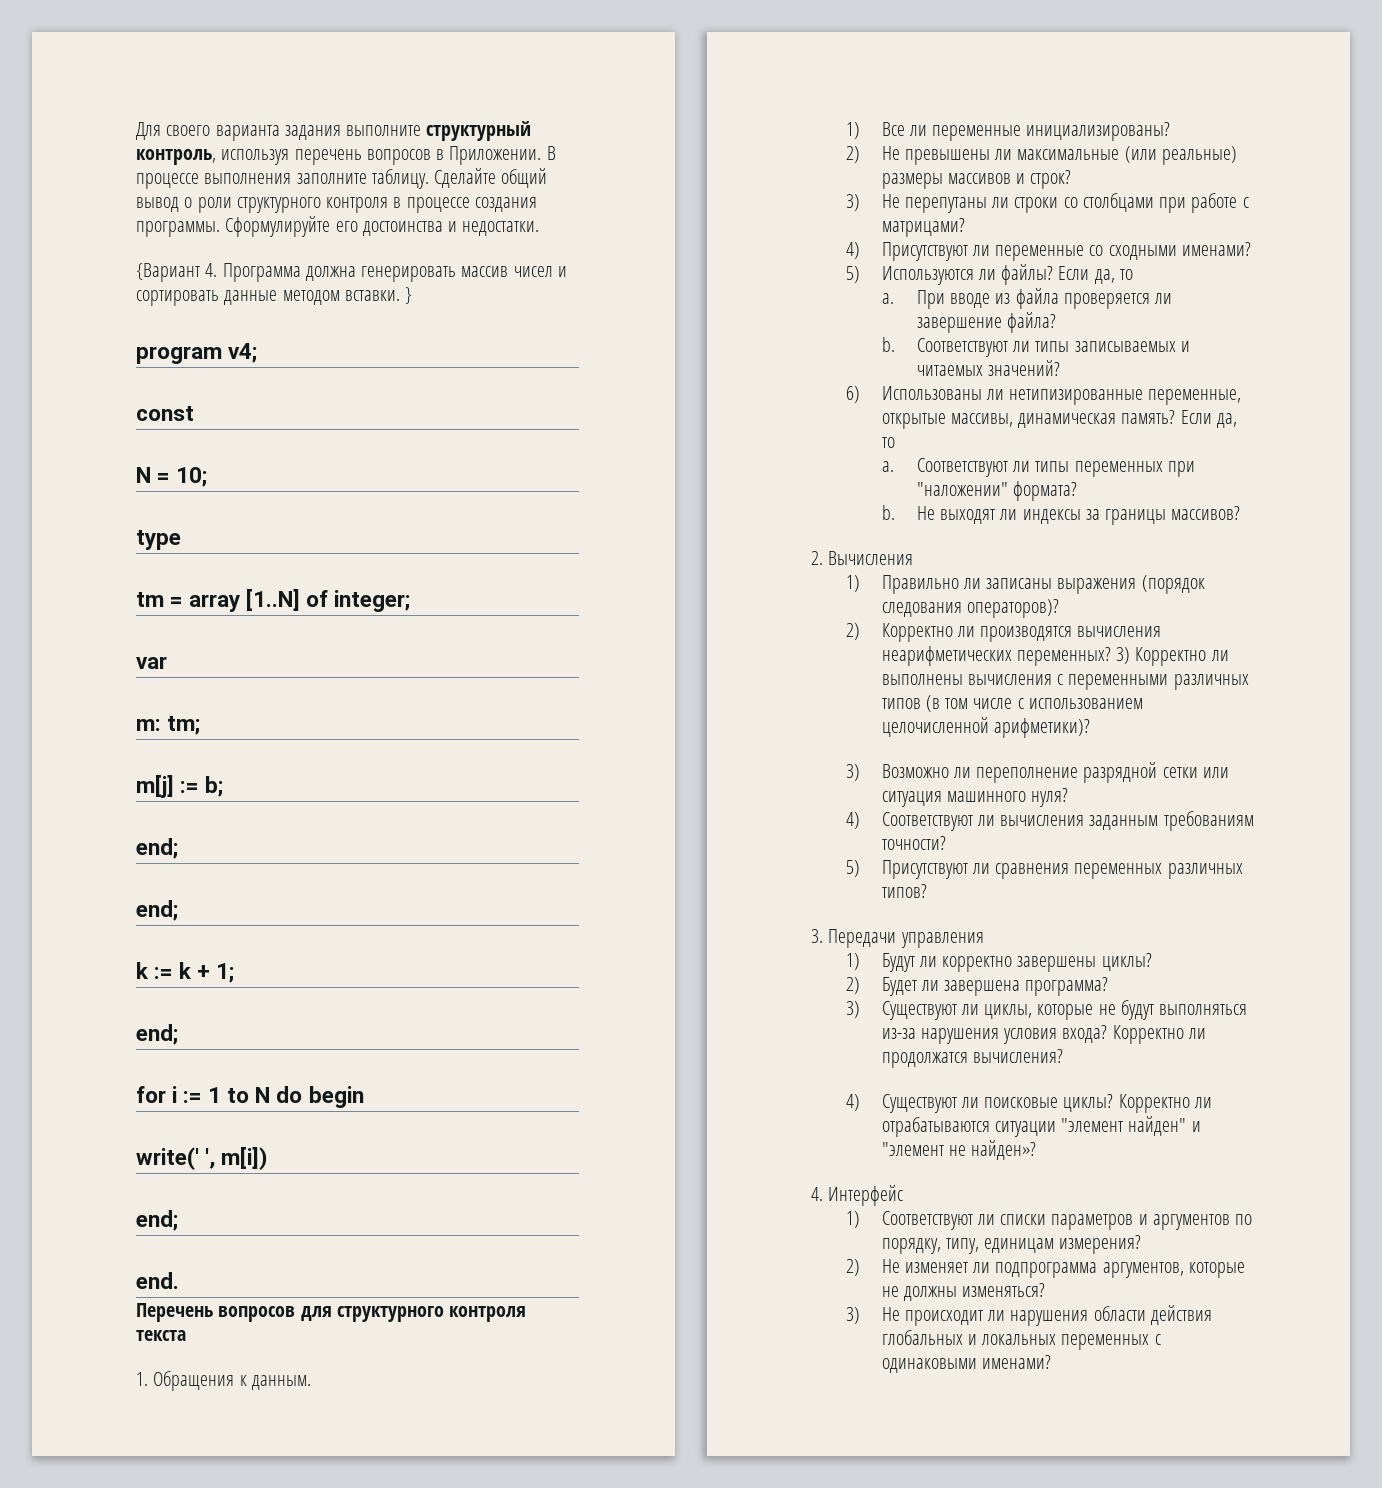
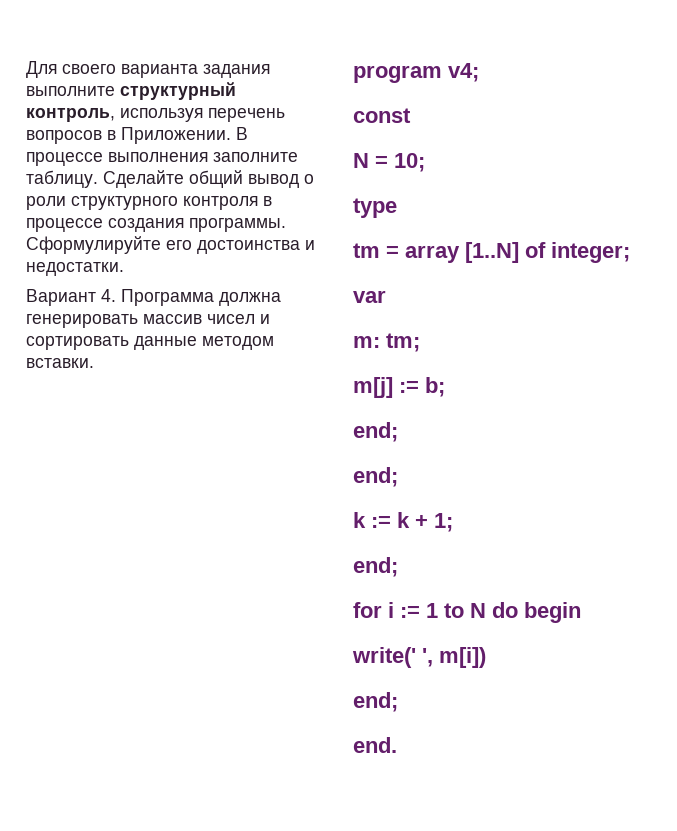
[136,263,200,282] {Вариант -> [26,289,96,306] Вариант
[405,287,413,304] } -> (94, 363) none
[136,1303,527,1322] [136,1330,186,1341] [136,1371,311,1391] [846,122,1171,141] [846,146,1237,165] [881,170,1072,189] [846,193,1249,213] [881,218,965,237] [846,242,1251,261] [846,264,1133,285] [881,288,1173,309] [916,312,1057,333] [881,337,1190,357] [916,360,1061,376] [846,386,1242,405] [881,410,1237,429] [881,437,895,448] [881,458,1195,477] [916,481,1078,501] [881,505,1241,525] [811,551,914,565] [846,575,1205,594] [881,599,1059,618] [846,623,1162,642] [881,646,1229,666] [881,674,1249,690] [881,695,1143,712] [881,717,1090,738] [846,762,1229,783] [881,788,1069,807] [846,811,1254,831] [881,836,946,850] [846,860,1243,879] [881,884,927,898] [811,929,984,948] [846,953,1152,972] [846,977,1109,996] [846,1000,1248,1020] [881,1025,1206,1044] [881,1049,1063,1068] [846,1094,1212,1113] [881,1116,1201,1137] [881,1140,1037,1160] [811,1185,904,1206] [846,1211,1253,1230] [881,1235,1142,1254] [846,1259,1245,1278] [881,1283,1046,1301] [846,1305,1212,1326] [881,1330,1161,1350] [881,1355,1051,1373] // Перечень вопросов для структурного контроля текста // 1. Обращения к данным. // 1) Все ли переменные инициализированы? // 2) Не превышены ли максимальные (или реальные) размеры массивов и строк? // 3) Не перепутаны ли строки со столбцами при работе с матрицами? // 4) Присутствуют ли переменные со сходными именами? // 5) Используются ли файлы? Если да, то // a. При вводе из файла проверяется ли завершение файла? // b. Соответствуют ли типы записываемых и читаемых значений? // 6) Использованы ли нетипизированные переменные, открытые массивы, динамическая память? Если да, то // a. Соответствуют ли типы переменных при "наложении" формата? // b. Не выходят ли индексы за границы массивов? // 2. Вычисления // 1) Правильно ли записаны выражения (порядок следования операторов)? // 2) Корректно ли производятся вычисления неарифметических переменных? 3) Корректно ли выполнены вычисления с переменными различных типов (в том числе с использованием целочисленной арифметики)? // 3) Возможно ли переполнение разрядной сетки или ситуация машинного нуля? // 4) Соответствуют ли вычисления заданным требованиям точности? // 5) Присутствуют ли сравнения переменных различных типов? // 3. Передачи управления // 1) Будут ли корректно завершены циклы? // 2) Будет ли завершена программа? // 3) Существуют ли циклы, которые не будут выполняться из-за нарушения условия входа? Корректно ли продолжатся вычисления? // 4) Существуют ли поисковые циклы? Корректно ли отрабатываются ситуации "элемент найден" и "элемент не найден»? // 4. Интерфейс // 1) Соответствуют ли списки параметров и аргументов по порядку, типу, единицам измерения? // 2) Не изменяет ли подпрограмма аргументов, которые не должны изменяться? // 3) Не происходит ли нарушения области действия глобальных и локальных переменных с одинаковыми именами? -> (397, 745) none

